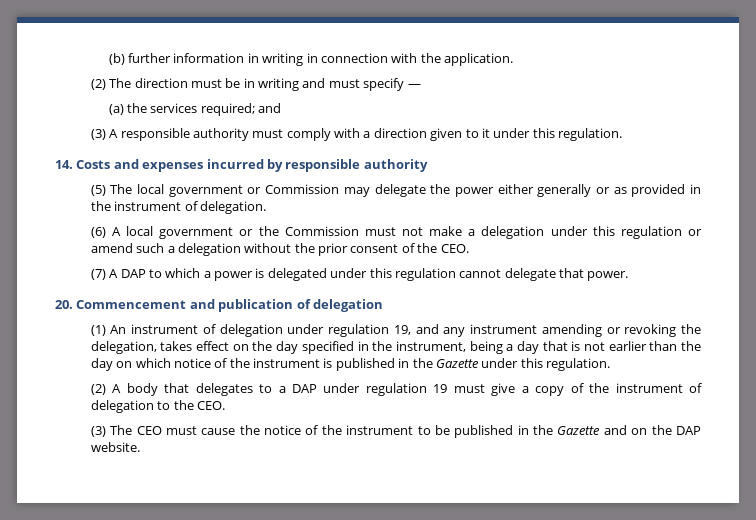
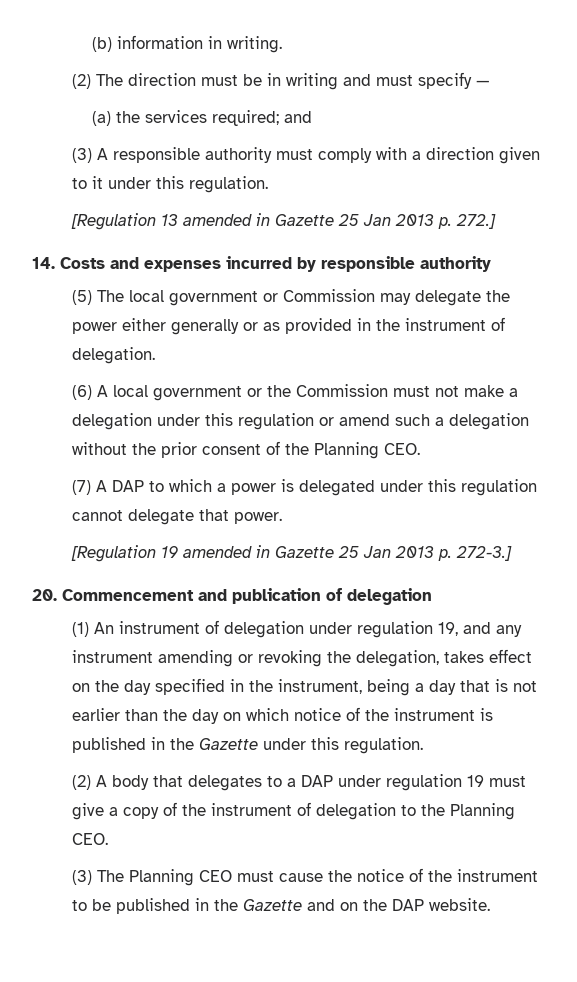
[127,53,171,63] further -> (113, 44) none
[262,53,513,66] writing in connection with the application. -> [227,36,283,53] writing.
(622, 134) none -> [71,213,497,230] // [Regulation 13 amended in Gazette 25 Jan 2013 p. 272.]
(438, 248) none -> [314,442,380,459] Planning
(629, 276) none -> [71,545,513,562] // [Regulation 19 amended in Gazette 25 Jan 2013 p. 272-3.]
(194, 405) none -> [450,803,516,820] Planning
(133, 430) none -> [129,869,195,886] Planning

